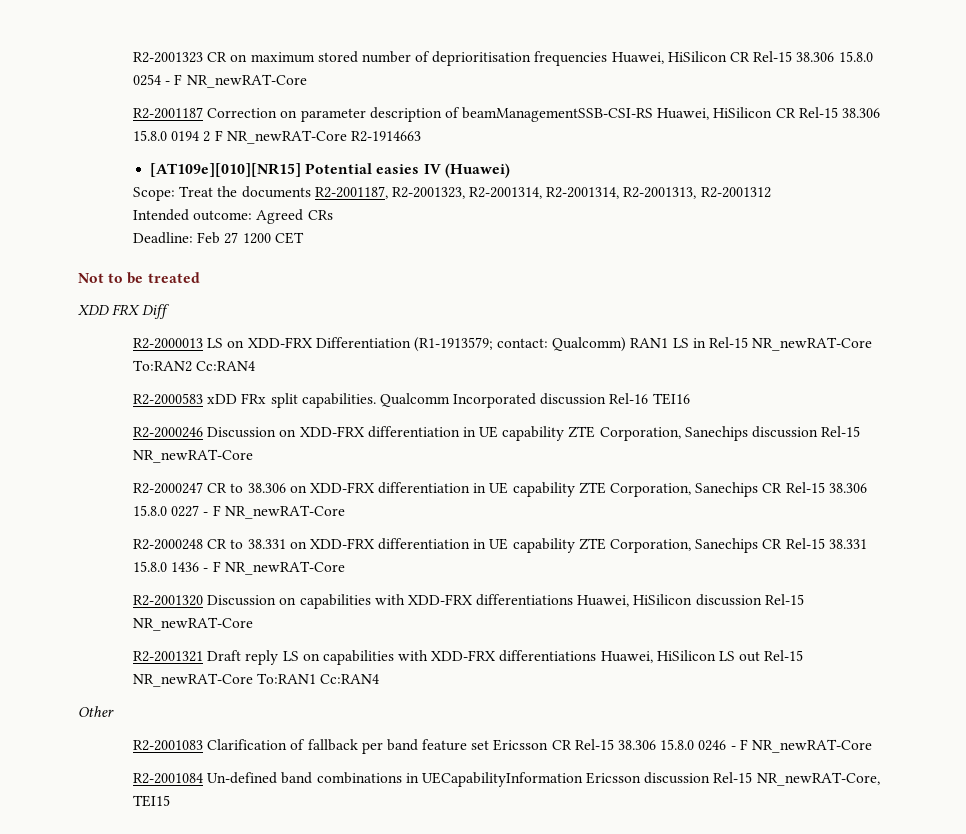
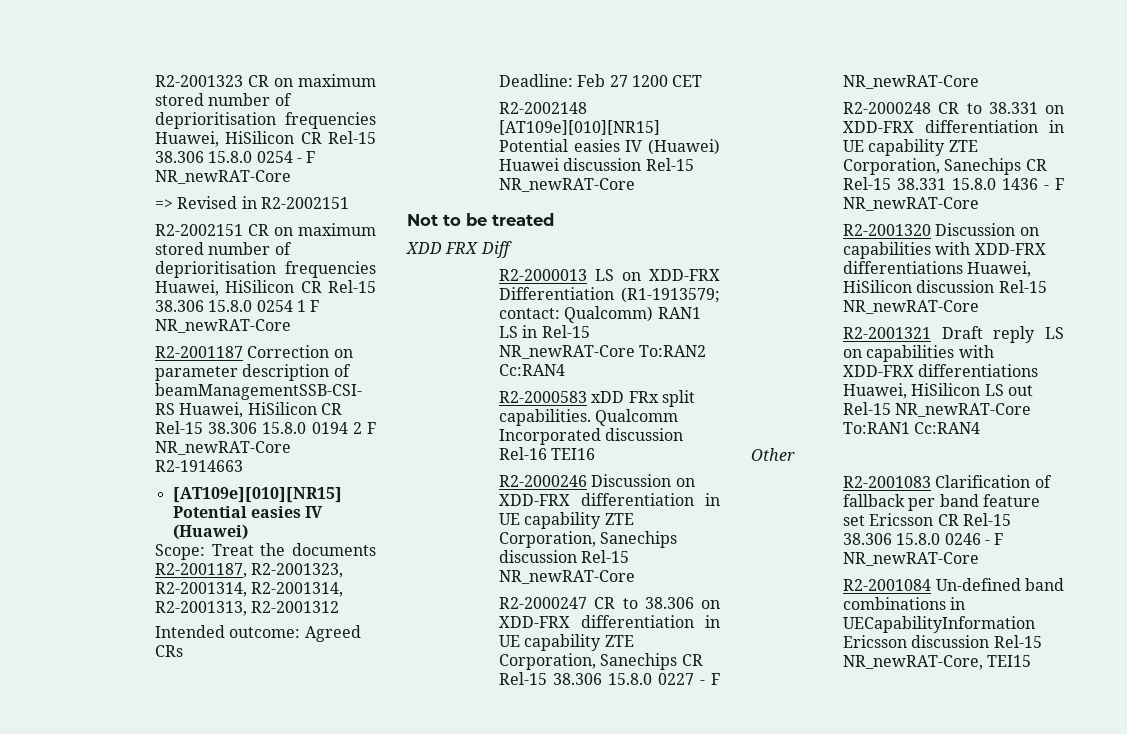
(307, 81) none -> [155,196,350,209] [155,223,377,236] [155,242,292,255] [155,261,376,278] [155,280,376,296] [155,300,320,312] [155,319,292,333] // => Revised in R2-2002151 // R2-2002151 CR on maximum stored number of deprioritisation frequencies Huawei, HiSilicon CR Rel-15 38.306 15.8.0 0254 1 F NR_newRAT-Core
(304, 238) none -> [499,102,588,114] [499,120,661,135] [499,139,720,155] [499,158,694,171] [499,178,636,192] // R2-2002148 [AT109e][010][NR15] Potential easies IV (Huawei) Huawei discussion Rel-15 NR_newRAT-Core

